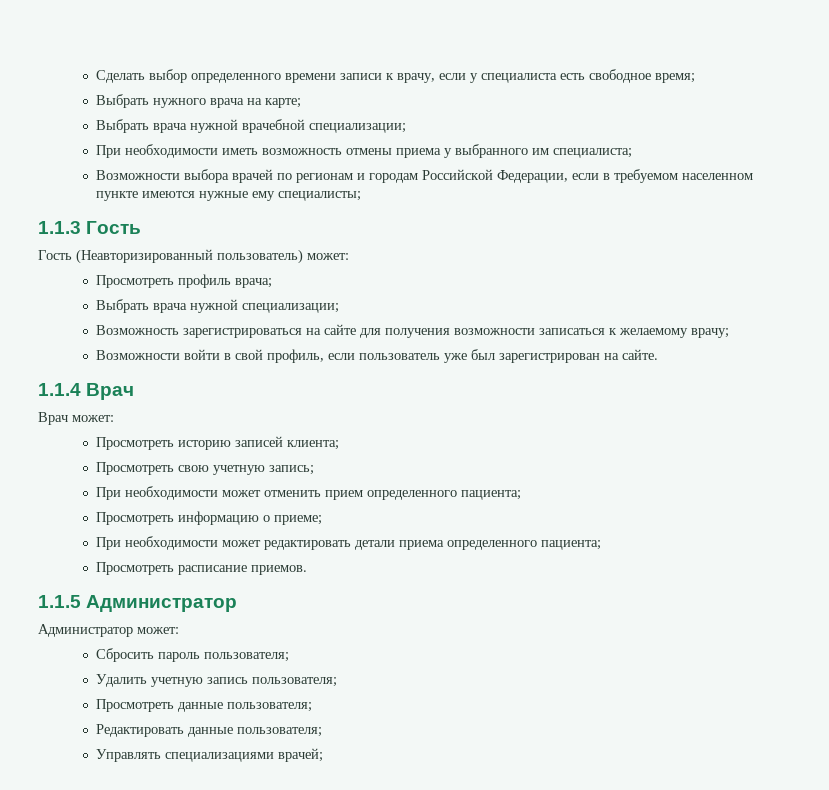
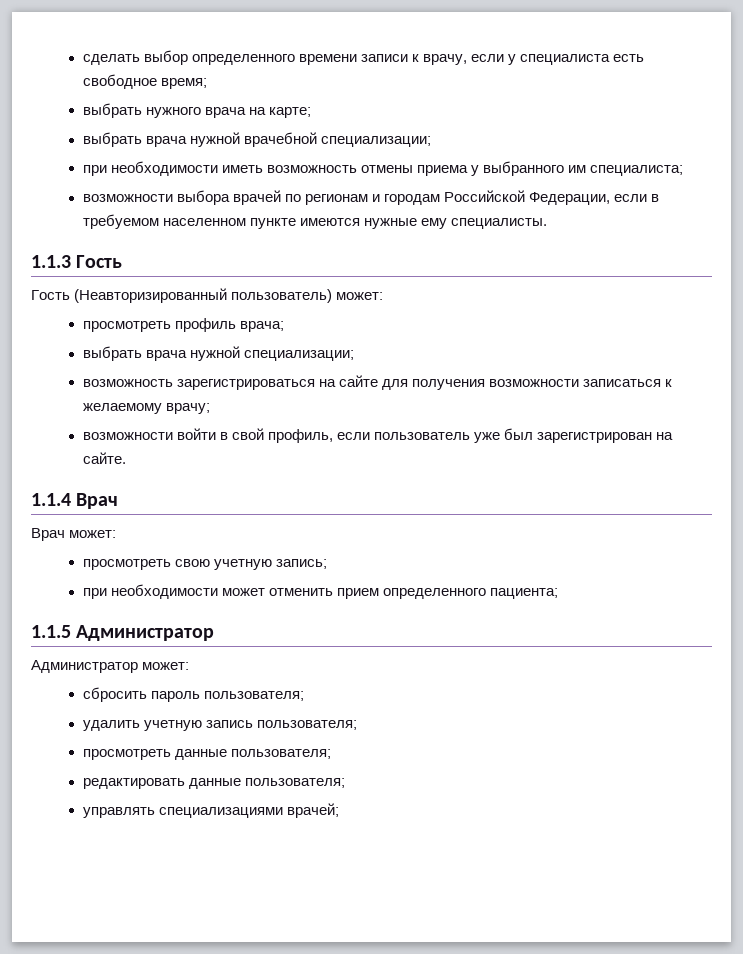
[95,70,145,83] Сделать -> [82,54,140,65] сделать
[95,94,149,108] Выбрать -> [82,103,142,118] выбрать
[95,119,149,133] Выбрать -> [82,132,142,147] выбрать
[95,145,121,158] При -> [82,165,107,176] при
[95,170,180,180] Возможности -> [82,194,173,202] возможности
[277,191,361,201] специалисты; -> [451,218,548,229] специалисты.
[95,275,174,288] Просмотреть -> [82,321,171,332] просмотреть
[95,299,149,313] Выбрать -> [82,346,142,361] выбрать
[95,325,179,335] Возможность -> [82,379,173,387] возможность
[95,350,180,360] Возможности -> [82,432,173,440] возможности
[95,436,339,450] [95,462,174,475] Просмотреть историю записей клиента; // Просмотреть -> [82,559,171,570] просмотреть
[95,487,121,500] При -> [82,588,107,599] при
[95,511,322,525] [95,536,601,550] [95,562,307,575] // Просмотреть информацию о приеме; // При необходимости может редактировать детали приема определенного пациента; // Просмотреть расписание приемов. -> (559, 593) none
[95,648,154,662] Сбросить -> [82,687,147,702] сбросить
[95,674,147,687] Удалить -> [82,720,140,731] удалить
[95,699,312,712] [95,724,322,737] [95,749,161,762] Просмотреть данные пользователя; // Редактировать данные пользователя; // Управлять -> [82,749,332,760] [82,778,346,789] [82,807,155,818] просмотреть данные пользователя; // редактировать данные пользователя; // управлять

